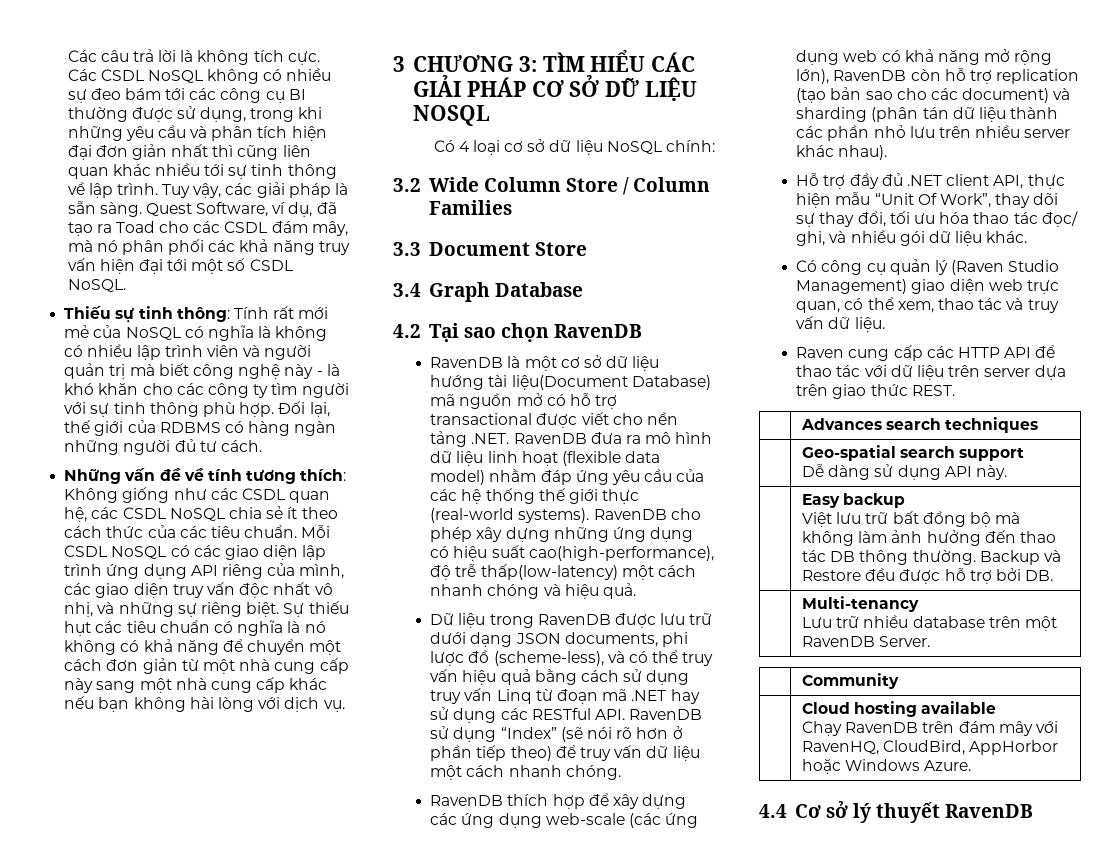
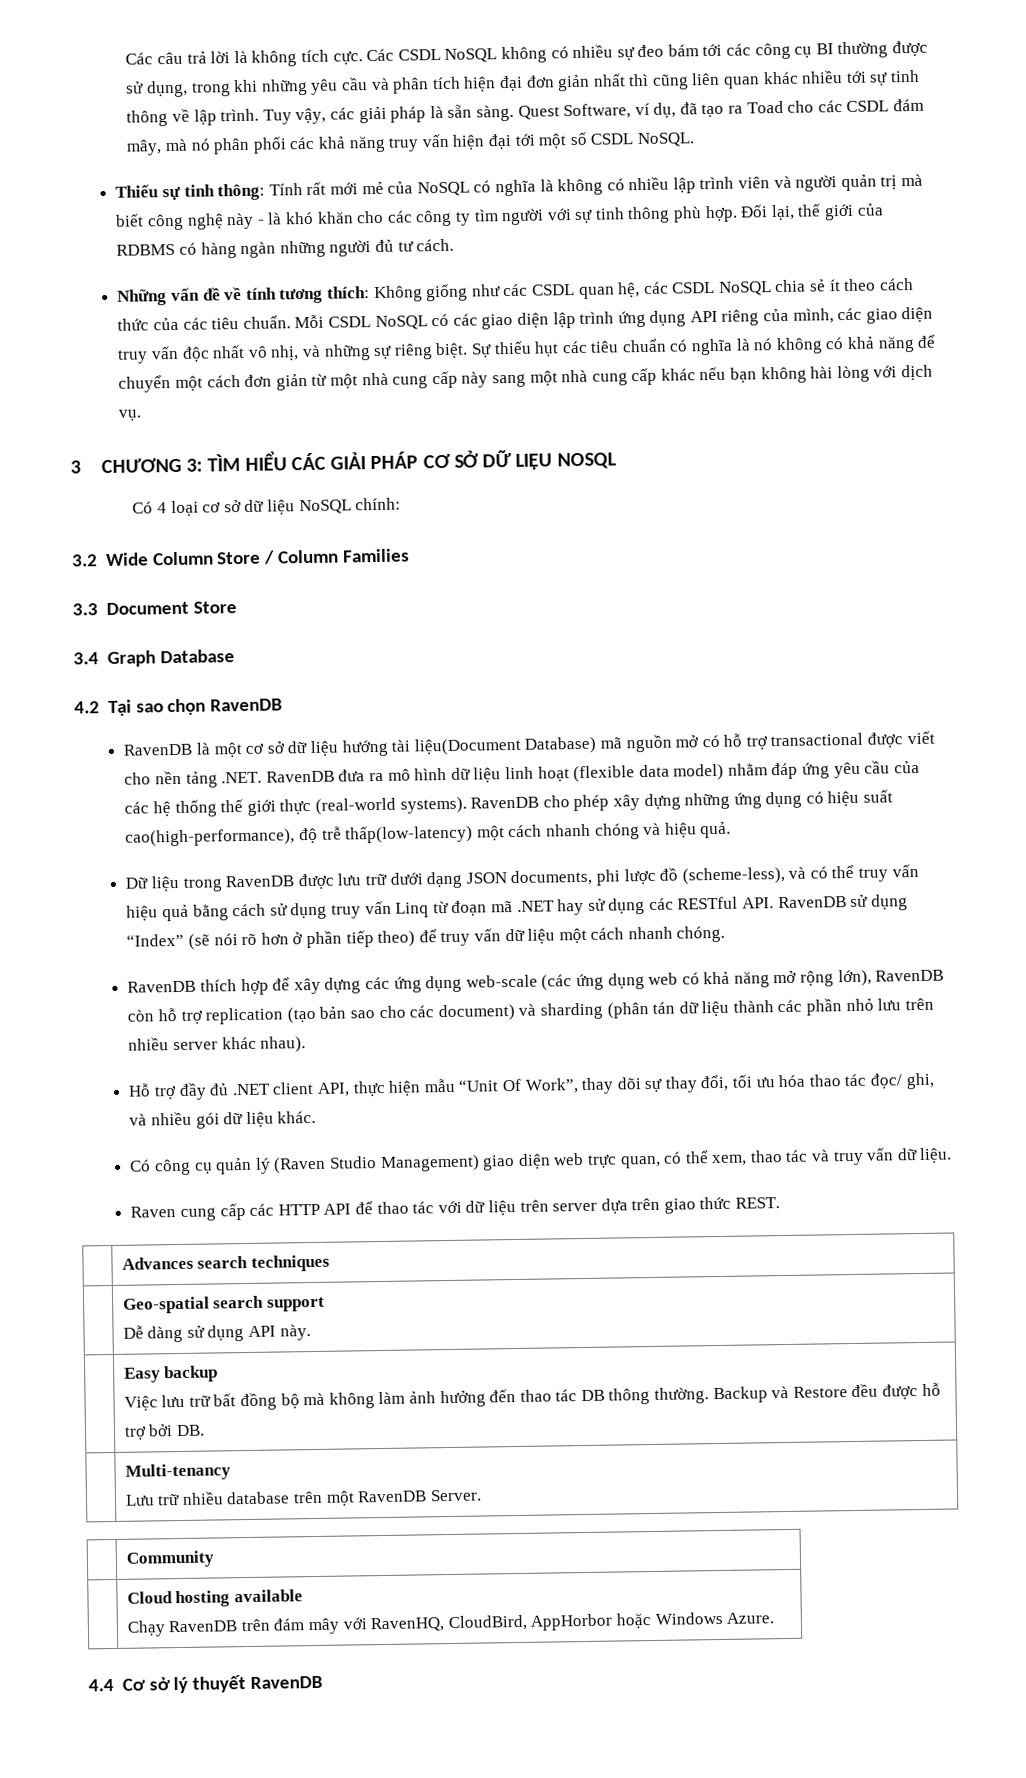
[802,512,833,527] Việt -> [123,1395,158,1411] Việc

